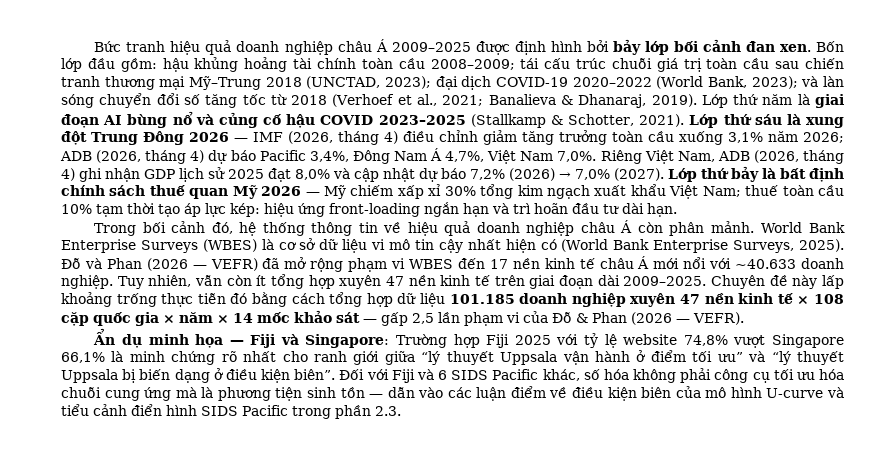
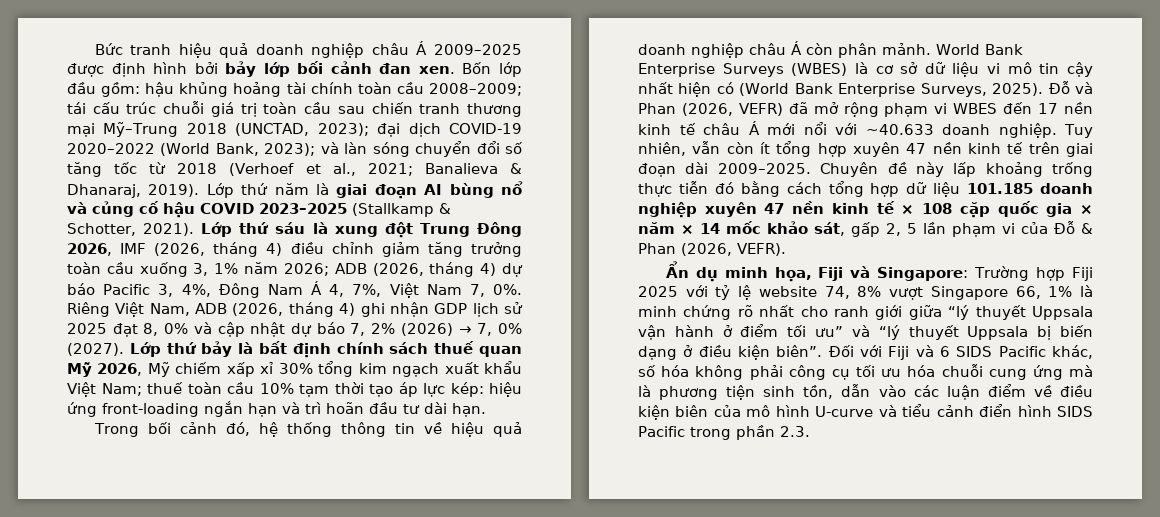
[188,132,248,142] 2026 — -> [67,243,112,256] 2026,
[727,132,763,143] 3,1% -> [193,263,239,276] 3, 1%
[309,151,349,162] 3,4%, -> [158,284,211,297] 3, 4%,
[445,150,597,164] 4,7%, Việt Nam 7,0%. -> [329,283,522,298] 4, 7%, Việt Nam 7, 0%.
[295,169,330,180] 8,0% -> [143,323,189,336] 8, 0%
[470,168,610,181] 7,2% (2026) → 7,0% -> [350,323,522,336] 7, 2% (2026) → 7, 0%
[261,186,320,196] 2026 — -> [97,363,143,376] 2026,
[146,258,207,271] (2026 — -> [681,103,733,116] (2026,
[336,312,434,326] sát — gấp 2,5 -> [814,222,917,237] sát, gấp 2, 5
[631,312,690,325] (2026 — -> [681,243,732,256] (2026,
[195,334,244,348] họa — -> [774,267,812,282] họa,
[683,334,844,348] [61,352,105,363] 74,8% vượt Singapore 66,1% -> [824,286,1073,300] 74, 8% vượt Singapore 66, 1%
[340,387,384,398] tồn — -> [803,385,834,399] tồn,

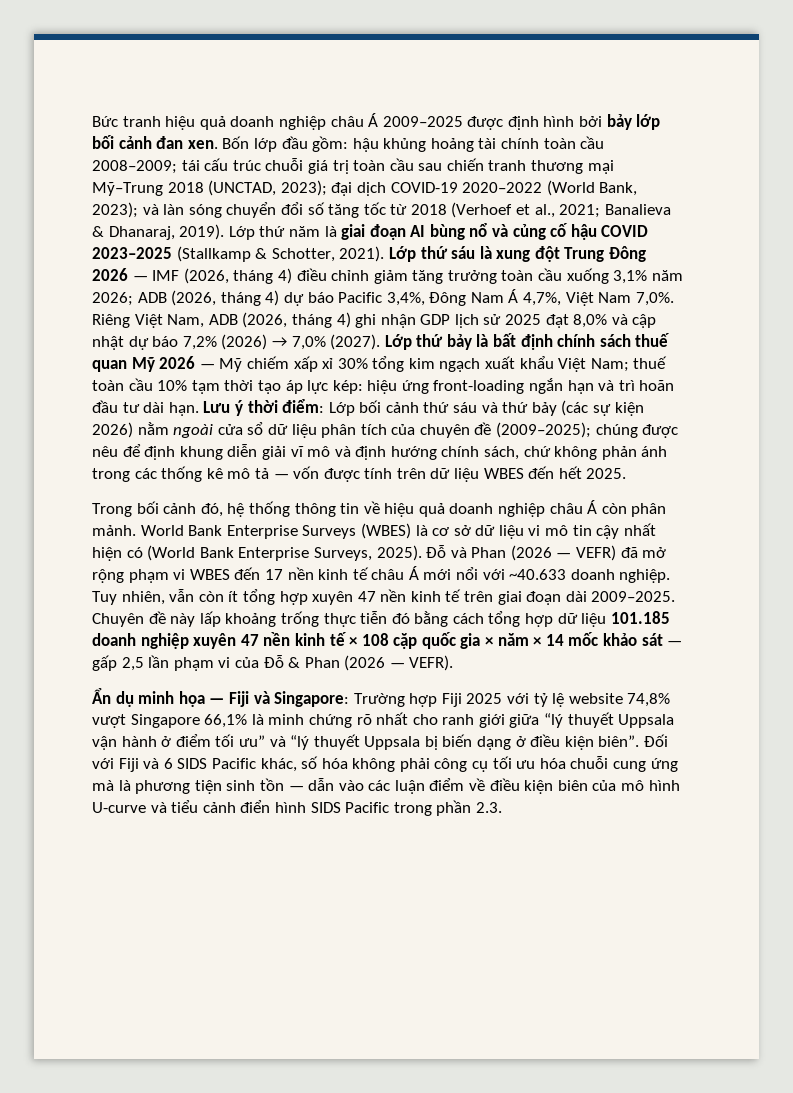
[67,243,112,256] 2026, -> [92,268,148,281] 2026 —
[193,263,239,276] 3, 1% -> [613,270,648,284] 3,1%
[158,284,211,297] 3, 4%, -> [386,292,425,306] 3,4%,
[329,283,522,298] 4, 7%, Việt Nam 7, 0%. -> [523,292,674,306] 4,7%, Việt Nam 7,0%.
[143,323,189,336] 8, 0% -> [573,314,608,328] 8,0%
[350,323,522,336] 7, 2% (2026) → 7, 0% -> [182,334,326,350] 7,2% (2026) → 7,0%
[97,363,143,376] 2026, -> [159,356,215,369] 2026 —
(486, 410) none -> [203,399,644,416] [92,422,679,438] [92,444,668,460] [92,466,627,482] Lưu ý thời điểm: Lớp bối cảnh thứ sáu và thứ bảy (các sự kiện 2026) nằm ngoài cửa sổ dữ liệu phân tích của chuyên đề (2009–2025); chúng được nêu để định khung diễn giải vĩ mô và định hướng chính sách, chứ không phản ánh trong các thống kê mô tả — vốn được tính trên dữ liệu WBES đến hết 2025.
[681,103,733,116] (2026, -> [510,545,572,561] (2026 —
[814,222,917,237] sát, gấp 2, 5 -> [641,633,683,646] [92,655,144,671] sát — gấp 2,5
[681,243,732,256] (2026, -> [344,655,405,671] (2026 —
[774,267,812,282] họa, -> [178,691,225,707] họa —
[824,286,1073,300] 74, 8% vượt Singapore 66, 1% -> [627,693,671,707] [92,714,248,728] 74,8% vượt Singapore 66,1%
[803,385,834,399] tồn, -> [259,778,304,791] tồn —

